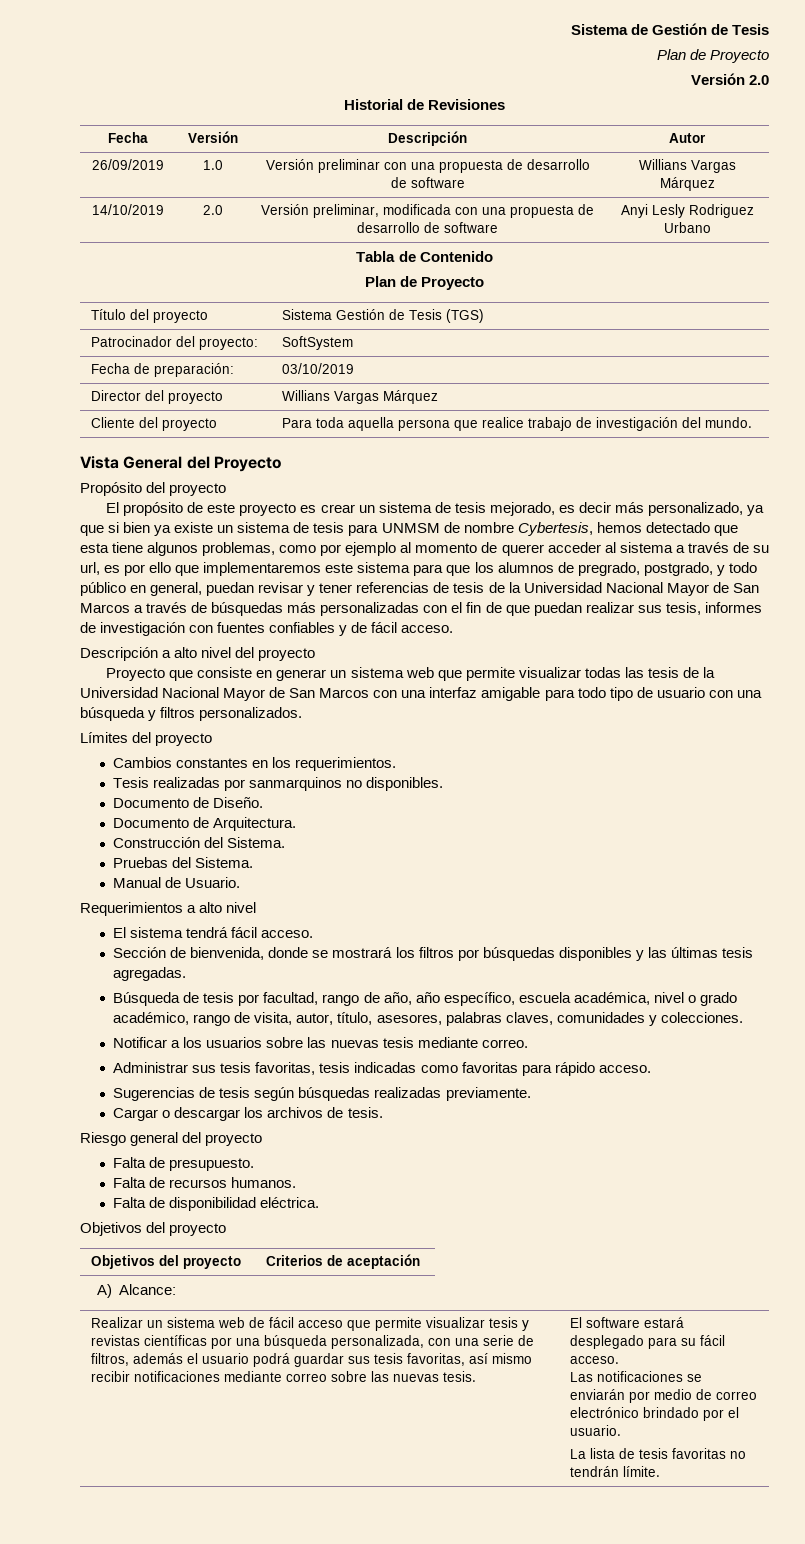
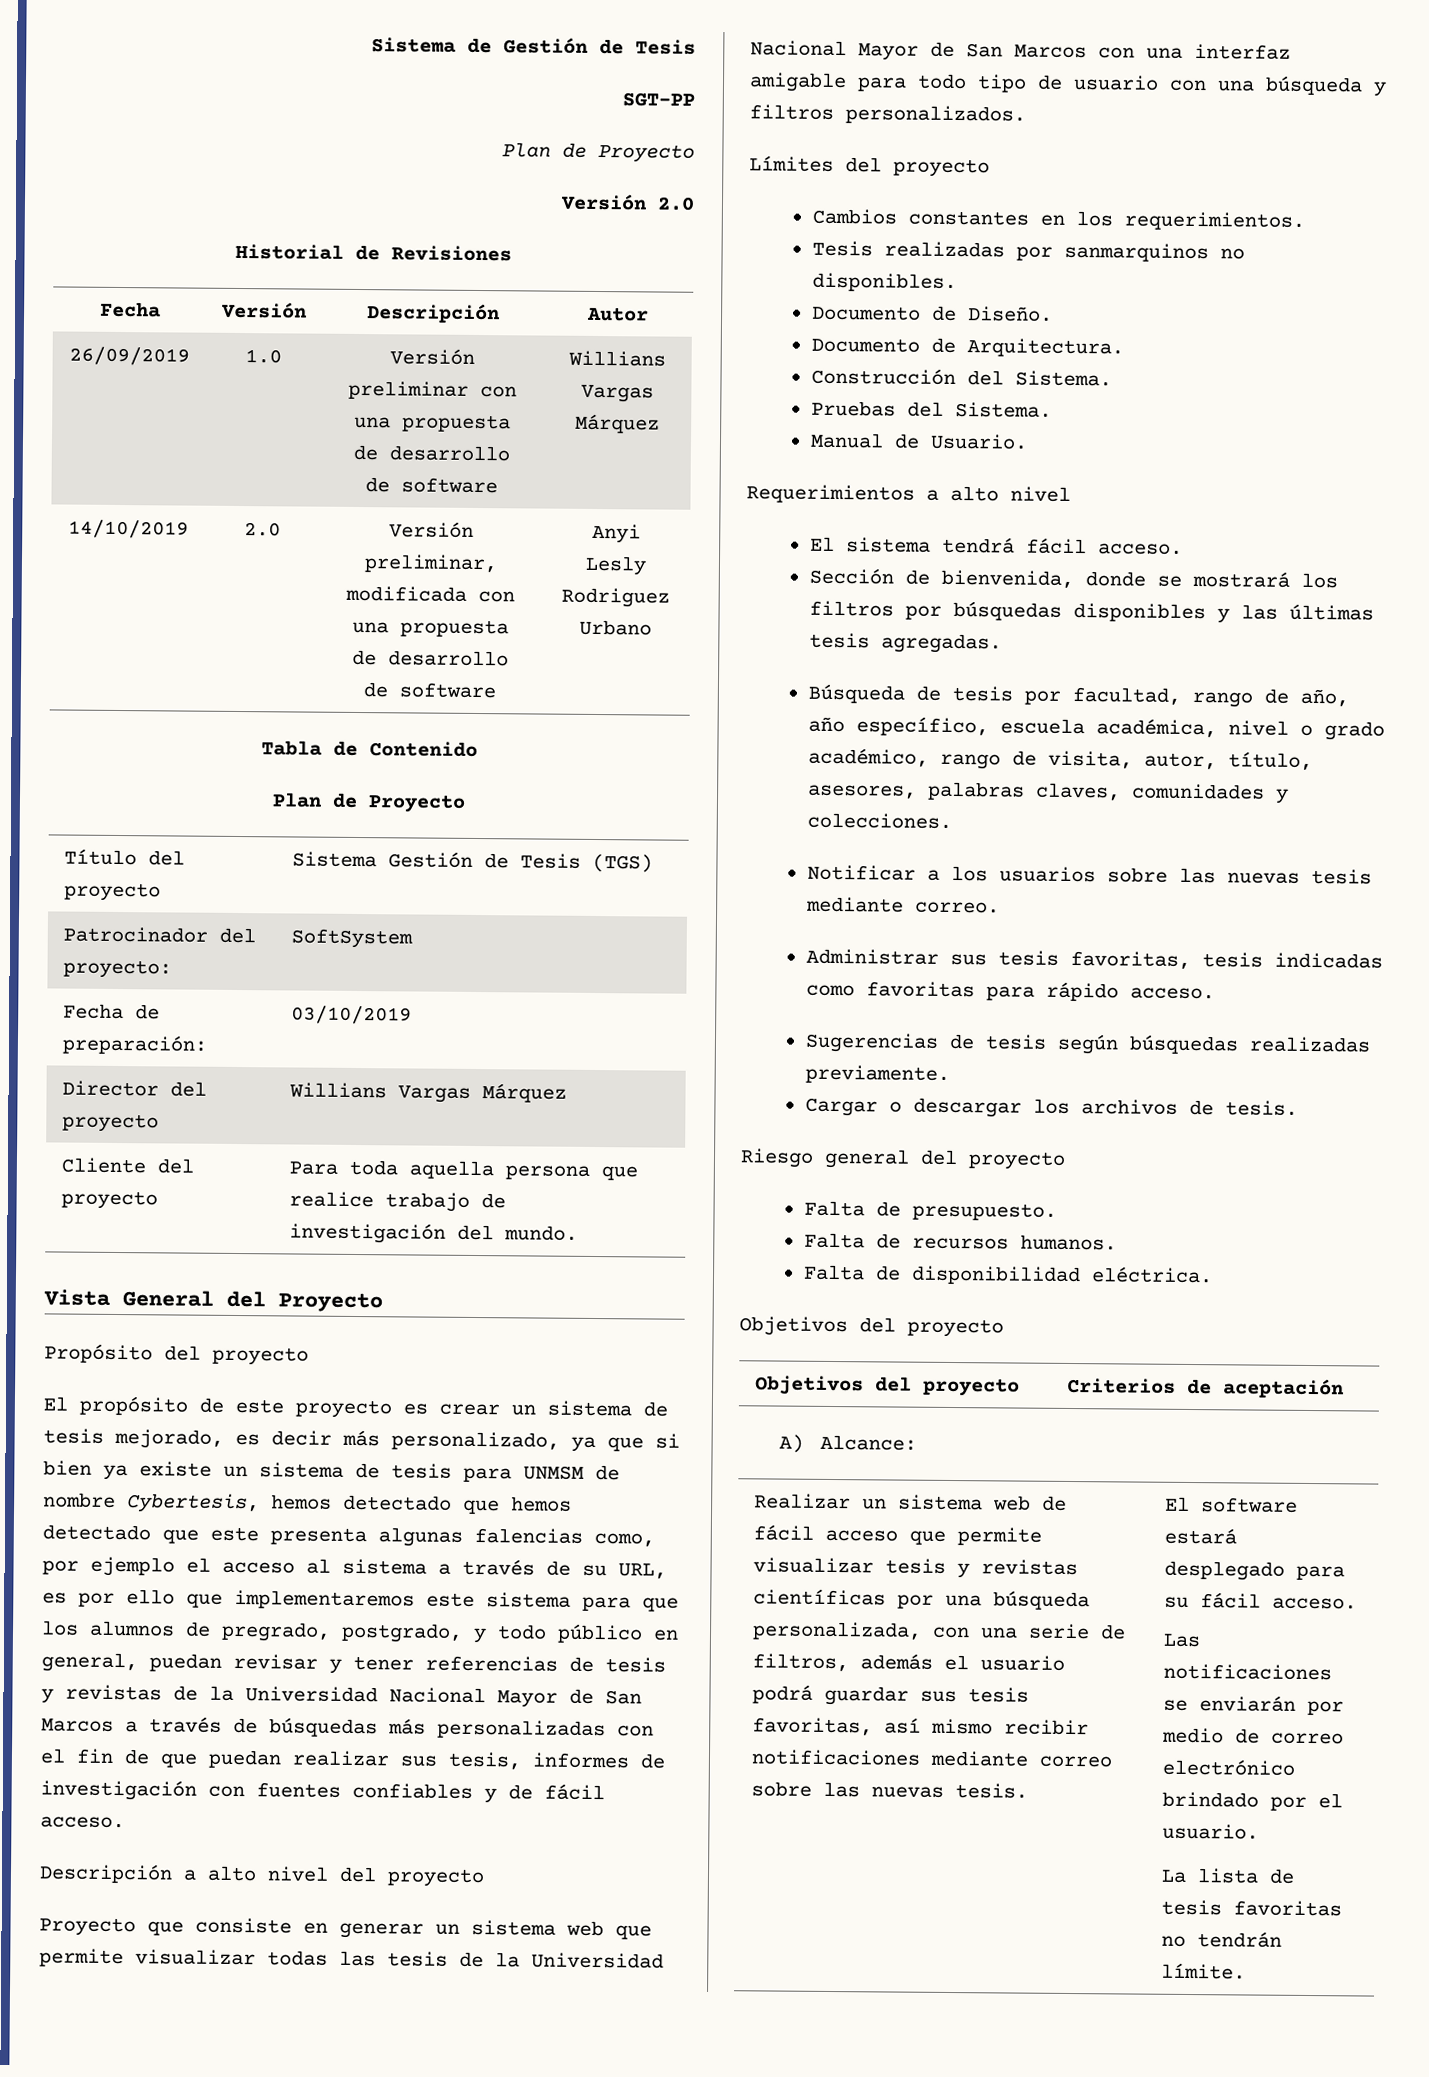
(769, 29) none -> [622,92,695,107] // SGT-PP
[80,542,601,556] esta tiene algunos problemas, como por ejemplo al momento de querer acceder -> [511,1496,572,1512] [42,1524,655,1547] [42,1556,295,1577] hemos detectado que este presenta algunas falencias como, por ejemplo el acceso
[80,562,100,575] url, -> [618,1563,667,1579] URL,
(485, 587) none -> [41,1684,162,1704] y revistas

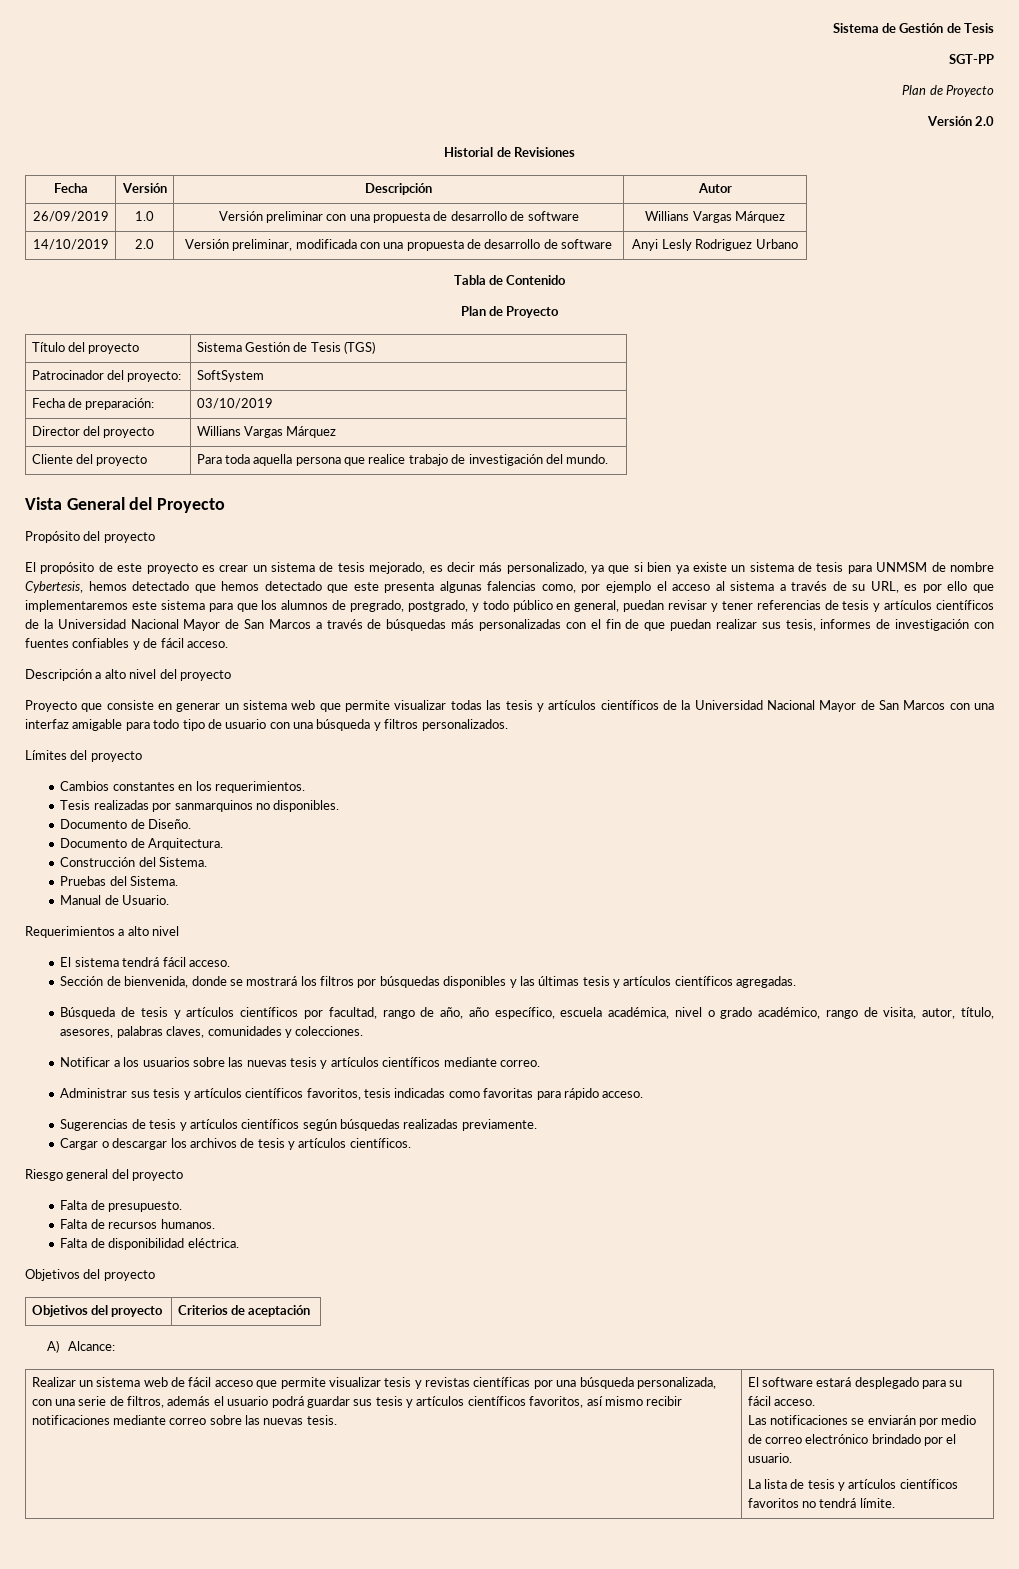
[65,1684,162,1701] revistas -> [884,600,994,610] artículos científicos
(448, 1959) none -> [536,700,659,712] y artículos científicos
(870, 640) none -> [612,976,733,988] y artículos científicos
(1013, 693) none -> [173,1007,299,1019] y artículos científicos
(1372, 876) none -> [320,1057,441,1069] y artículos científicos
[1069,950,1191,969] favoritas, -> [183,1088,361,1100] y artículos científicos favoritos,
(1047, 1042) none -> [179,1119,300,1131] y artículos científicos
[1224,1100,1298,1116] tesis. -> [257,1138,411,1150] tesis y artículos científicos.
[751,1717,873,1736] favoritas, -> [406,1396,584,1408] y artículos científicos favoritos,
[1232,1900,1342,1917] [1160,1931,1282,1948] favoritas no tendrán -> [838,1479,958,1491] [747,1498,857,1508] y artículos científicos favoritos no tendrá

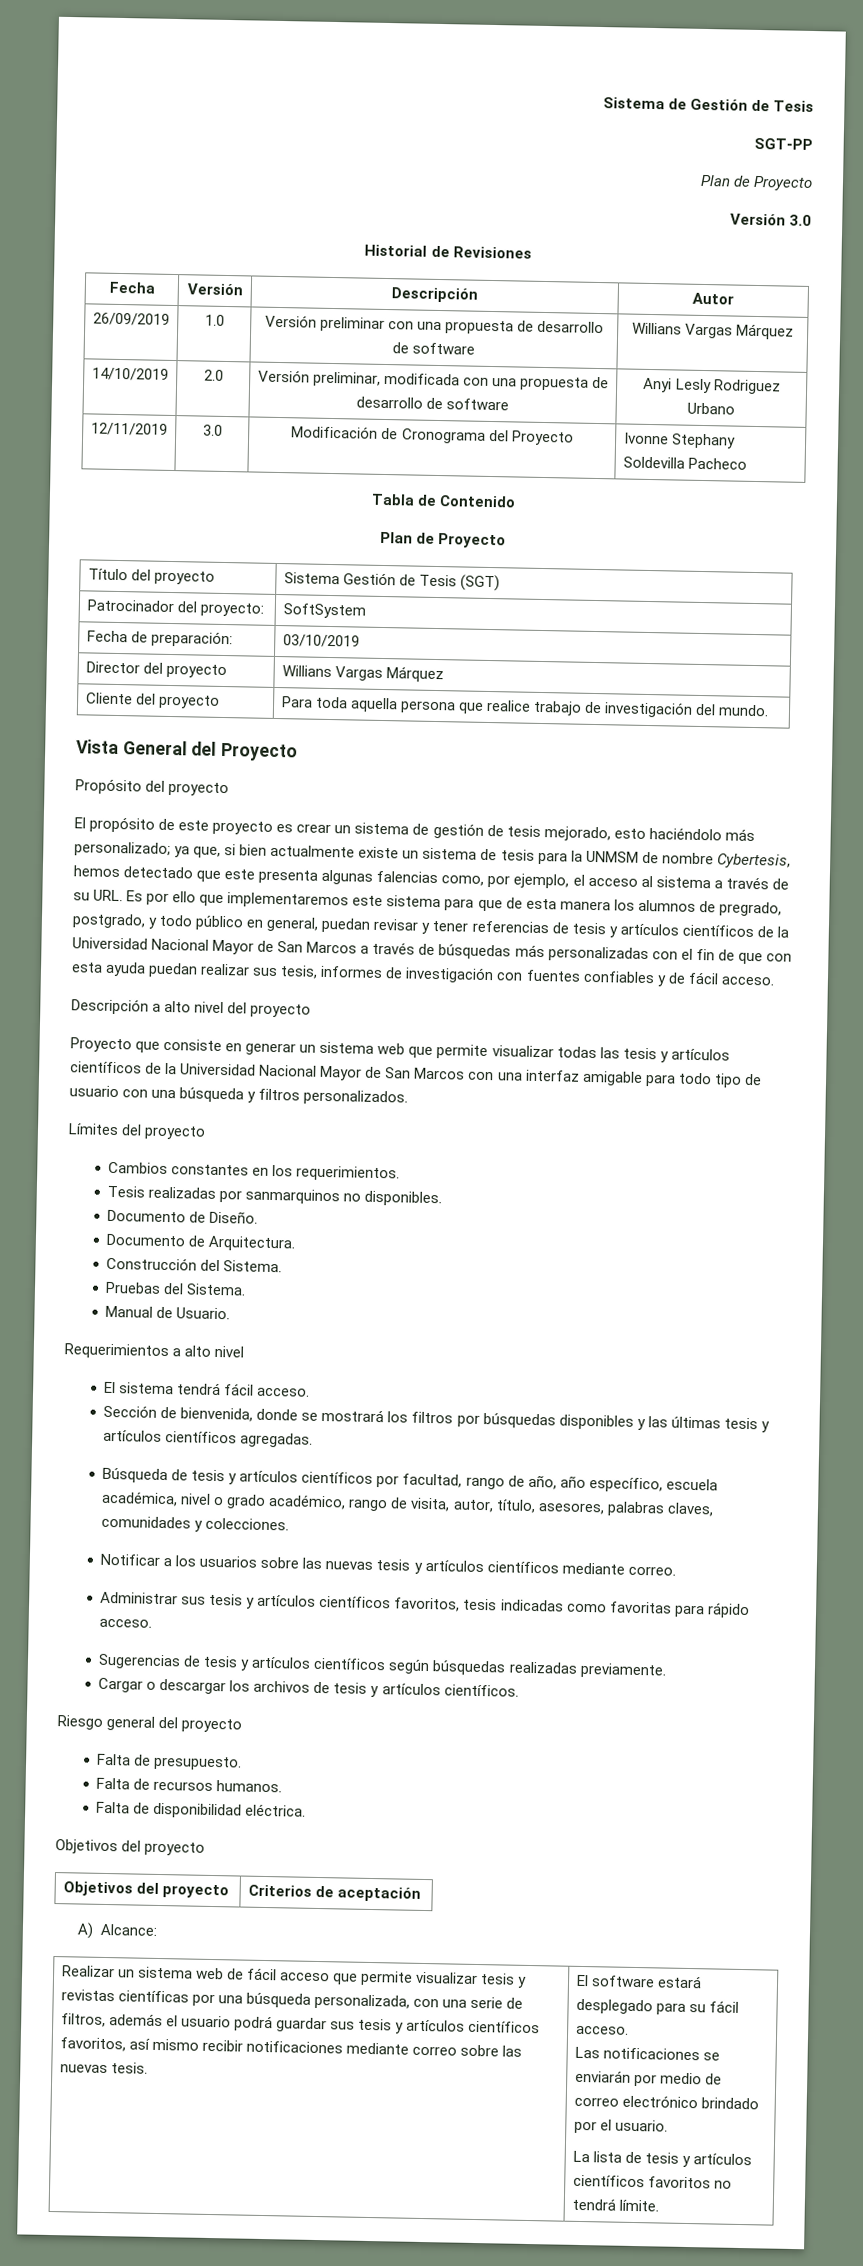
[975,116,994,126] 2.0 -> [789,214,812,226] 3.0
(798, 244) none -> [91,422,168,436] [202,424,223,436] [291,425,574,446] [623,432,736,449] [622,456,747,470] // 12/11/2019 | 3.0 | Modificación de Cronograma del Proyecto | Ivonne Stephany Soldevilla Pacheco
[344,341,376,354] (TGS) -> [459,574,500,592] (SGT)
[337,562,630,574] tesis mejorado, es decir más personalizado, ya que -> [432,822,755,842] [74,841,222,858] gestión de tesis mejorado, esto haciéndolo más personalizado; ya que,
[675,565,689,574] ya -> [270,844,356,858] actualmente
(872, 569) none -> [570,850,583,862] la
[221,581,349,593] hemos detectado que -> (222, 876) none
[606,581,652,593] ejemplo -> [513,873,570,889] ejemplo,
[870,581,918,593] URL, es -> [93,889,144,902] URL. Es
(258, 607) none -> [505,897,611,911] de esta manera
(666, 626) none -> [765,953,792,962] [71,961,147,977] con esta ayuda

